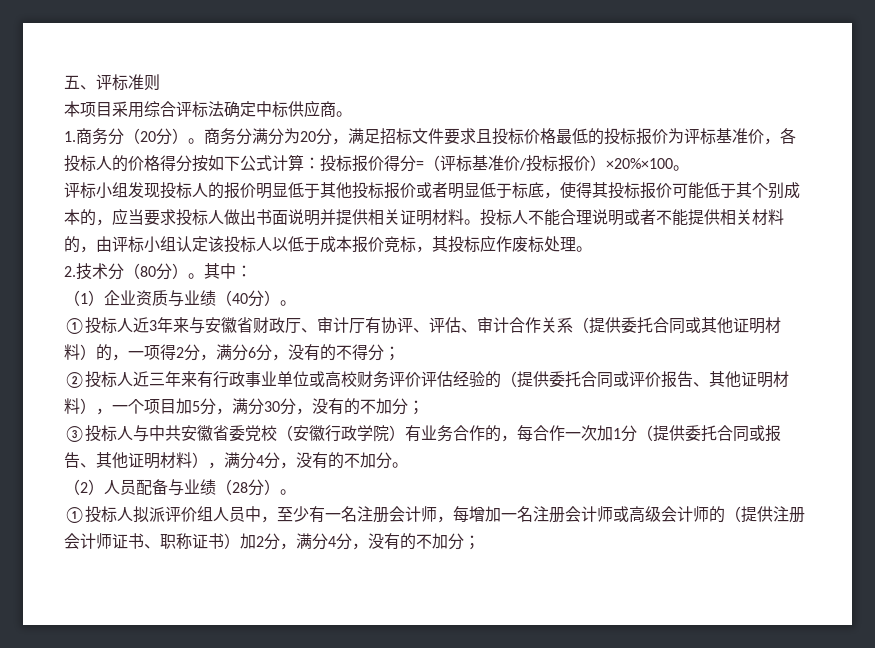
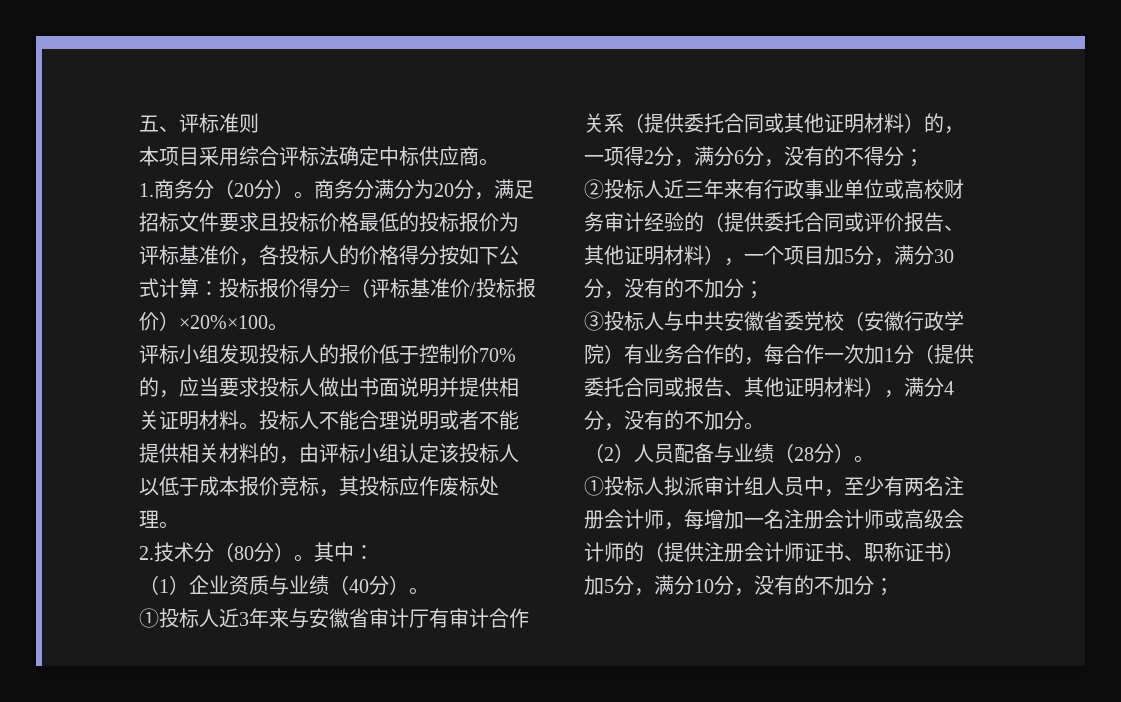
[256,182,800,199] [64,209,80,225] 明显低于其他投标报价或者明显低于标底，使得其投标报价可能低于其个别成本 -> [379,344,516,364] 低于控制价70%
[253,317,477,334] 财政厅、审计厅有协评、评估、 -> [369,608,449,628] 审计厅有
[389,371,453,387] 评价评估 -> [604,212,644,232] 审计
[165,506,197,522] 评价 -> [704,476,744,496] 审计
[325,513,341,520] 一 -> [904,478,924,496] 两
[256,533,336,550] 2分，满分4 -> [604,575,714,596] 5分，满分10

